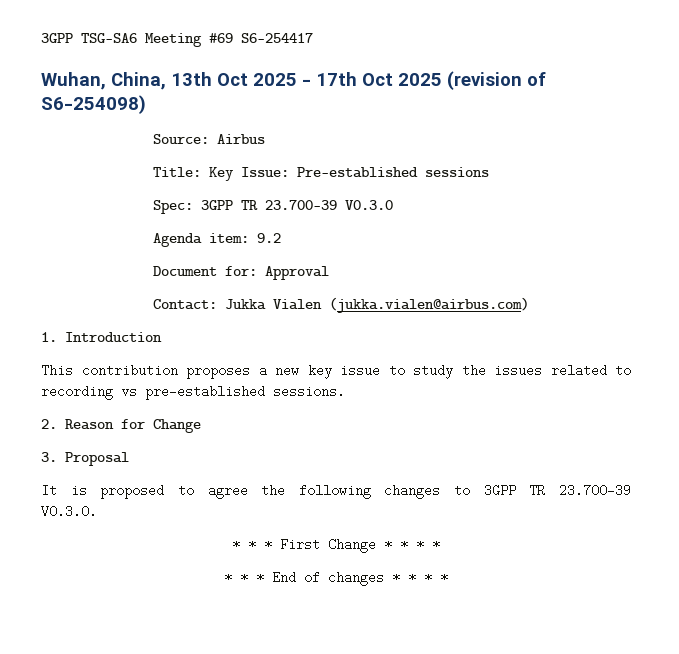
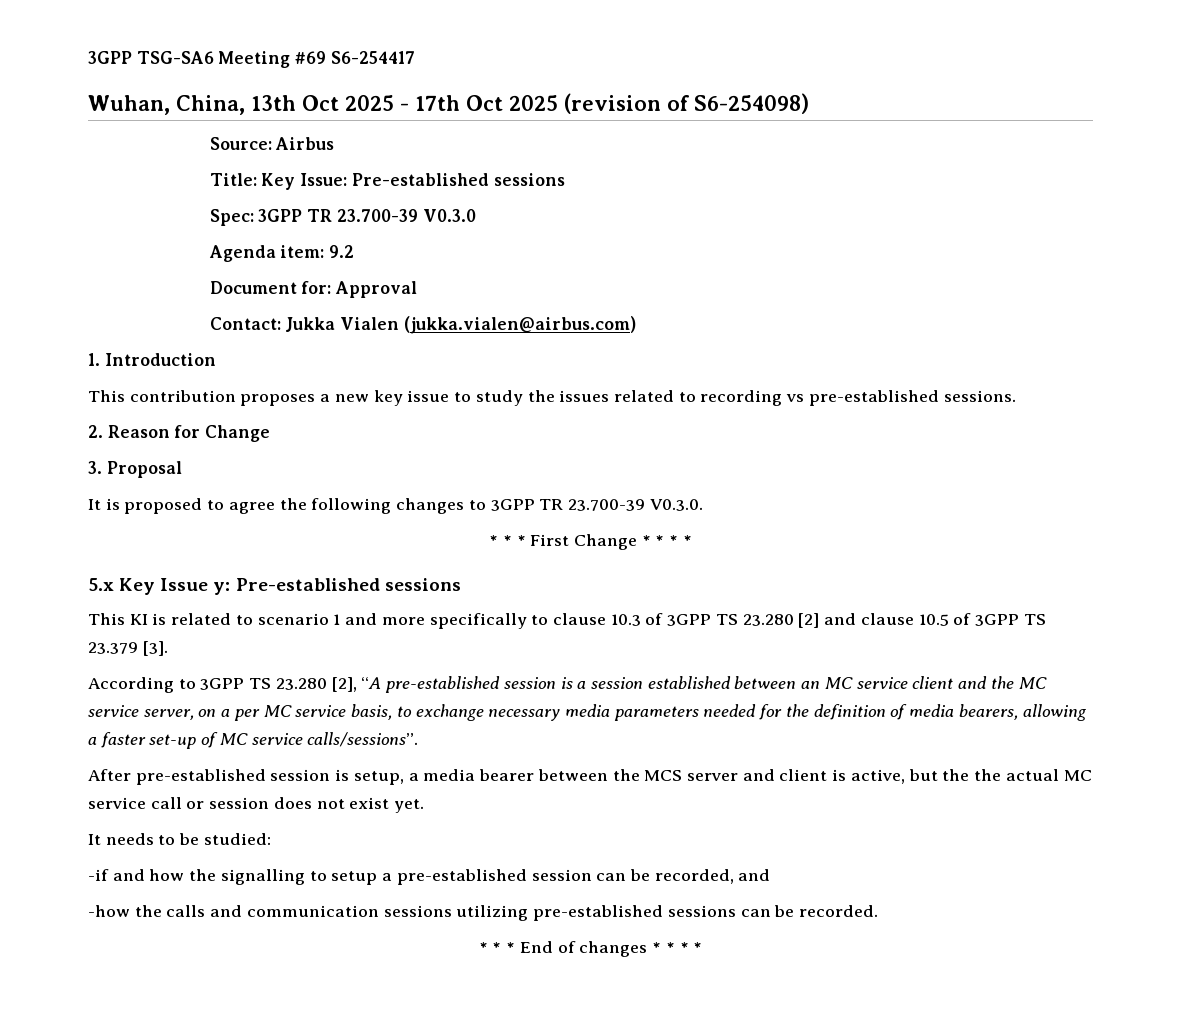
(440, 544) none -> [88,578,461,595] [88,613,1046,629] [88,641,168,656] [88,676,1047,693] [88,704,1087,721] [88,732,419,749] [88,769,1092,785] [88,797,425,813] [88,833,271,845] [88,869,771,885] [88,905,878,921] // 5.x Key Issue y: Pre-established sessions // This KI is related to scenario 1 and more specifically to clause 10.3 of 3GPP TS 23.280 [2] and clause 10.5 of 3GPP TS 23.379 [3]. // According to 3GPP TS 23.280 [2], “A pre-established session is a session established between an MC service client and the MC service server, on a per MC service basis, to exchange necessary media parameters needed for the definition of media bearers, allowing a faster set-up of MC service calls/sessions”. // After pre-established session is setup, a media bearer between the MCS server and client is active, but the the actual MC service call or session does not exist yet. // It needs to be studied: // -if and how the signalling to setup a pre-established session can be recorded, and // -how the calls and communication sessions utilizing pre-established sessions can be recorded.

